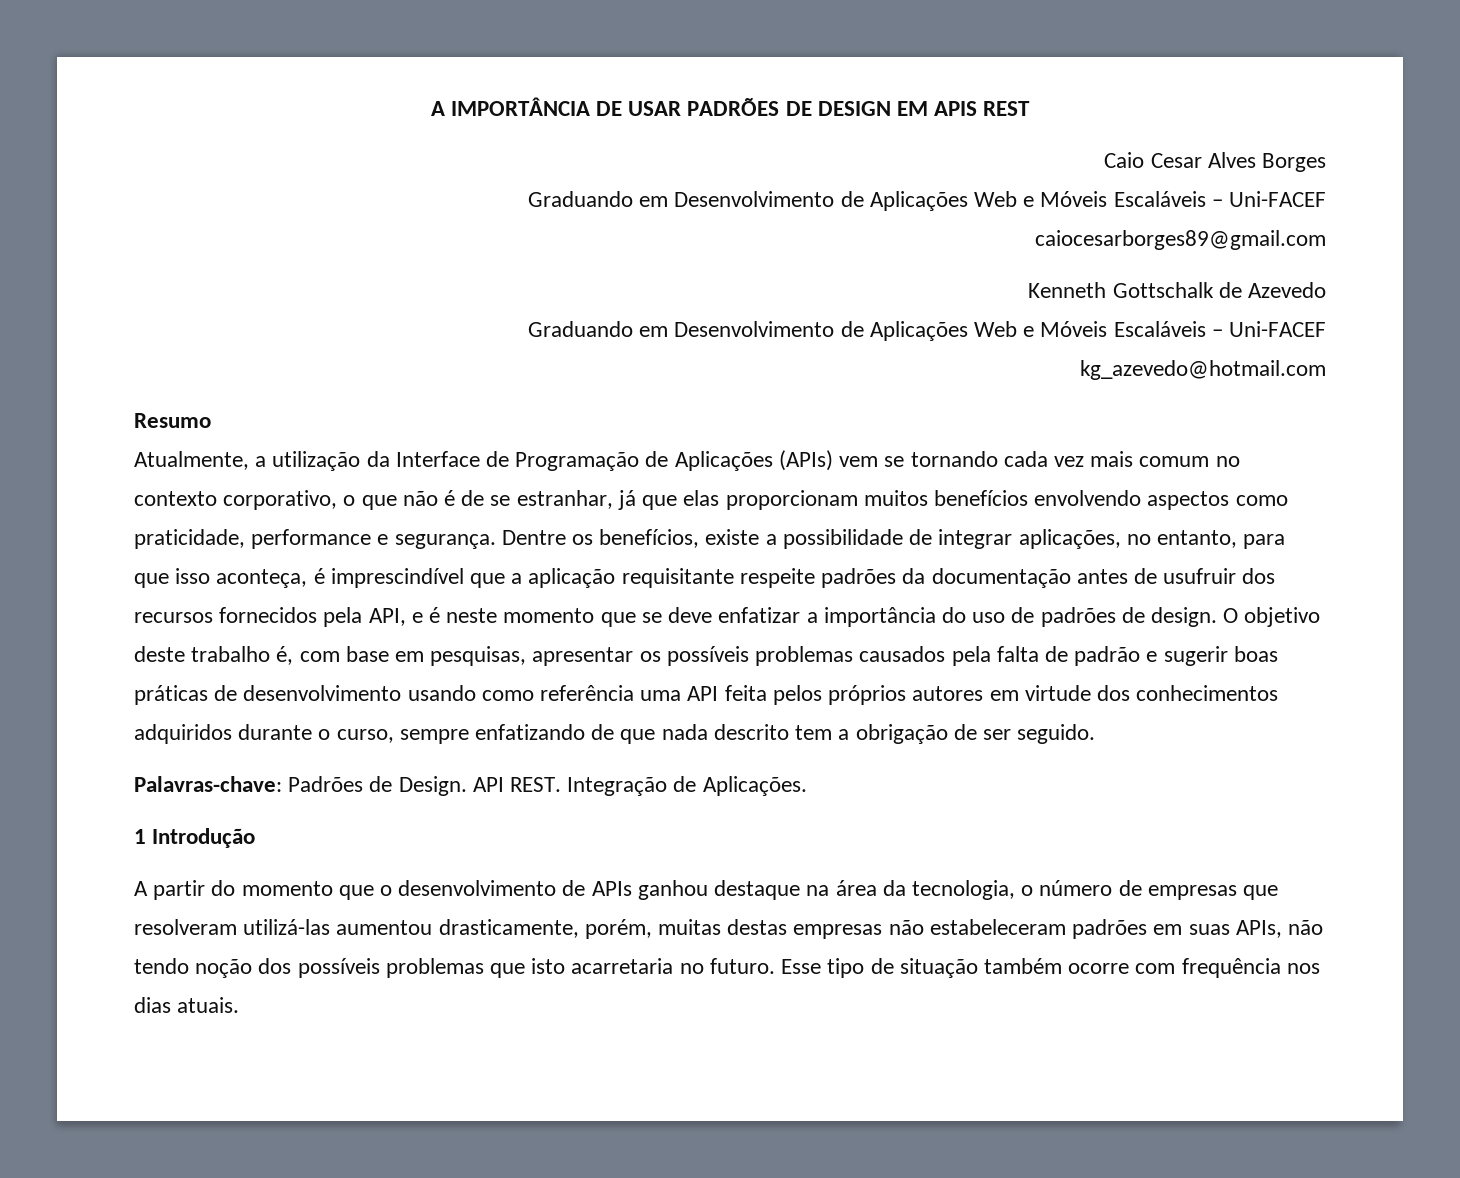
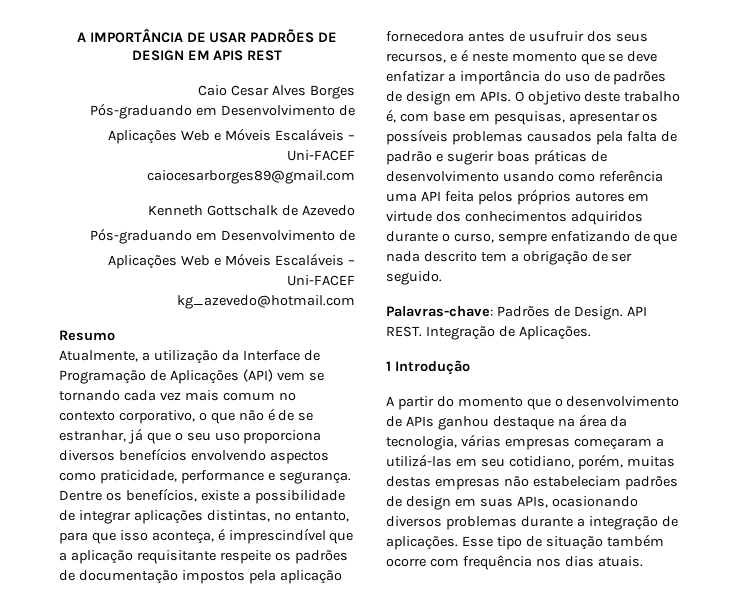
[527,191,864,207] Graduando em Desenvolvimento de -> [90,103,355,119] Pós-graduando em Desenvolvimento de //
[527,321,864,337] Graduando em Desenvolvimento de -> [90,228,355,244] Pós-graduando em Desenvolvimento de //
[778,450,833,471] (APIs) -> [242,369,273,382] (API)
[683,490,928,510] elas proporcionam muitos -> [174,430,322,444] [59,450,115,461] o seu uso proporciona diversos
[1018,529,1121,549] aplicações, -> [133,510,270,524] aplicações distintas,
[821,568,1276,588] [134,607,406,627] padrões da documentação antes de usufruir dos recursos fornecidos pela API, -> [274,550,348,564] [59,570,342,584] [386,31,648,42] [386,53,446,63] os padrões de documentação impostos pela aplicação fornecedora antes de usufruir dos seus recursos,
[1150,607,1217,627] design. -> [405,91,511,105] design em APIs.
[1021,880,1278,900] [134,919,579,938] o número de empresas que resolveram utilizá-las aumentou drasticamente, -> [460,434,664,450] [386,454,574,468] várias empresas começaram a utilizá-las em seu cotidiano,
[929,919,1323,939] [134,958,775,978] estabeleceram padrões em suas APIs, não tendo noção dos possíveis problemas que isto acarretaria no futuro. -> [532,476,678,490] [386,496,638,510] [386,516,678,530] [386,536,458,550] estabeleciam padrões de design em suas APIs, ocasionando diversos problemas durante a integração de aplicações.

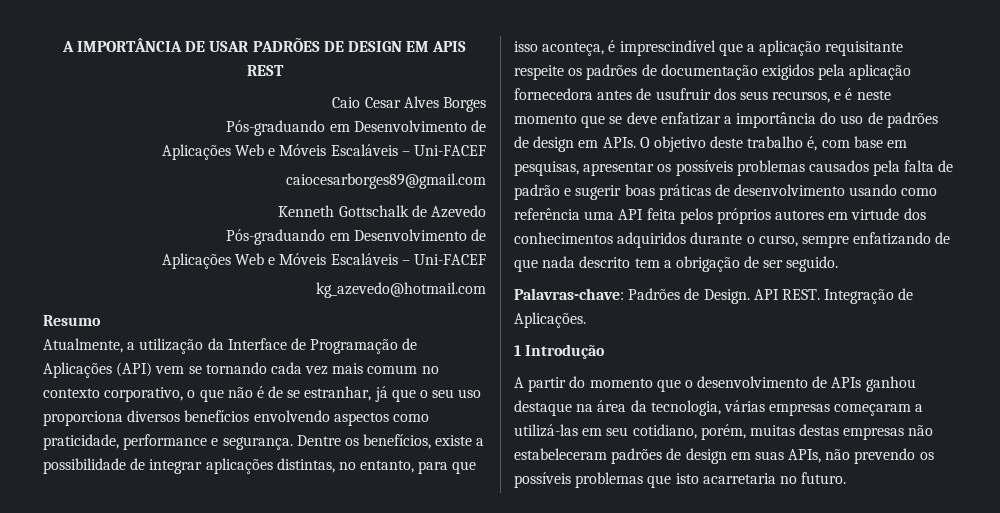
[181,570,245,584] impostos -> [761,64,814,80] exigidos
[532,476,621,487] estabeleciam -> [514,448,607,460] estabeleceram
[551,496,638,507] [386,516,678,530] [386,534,664,550] [386,555,643,570] ocasionando diversos problemas durante a integração de aplicações. Esse tipo de situação também ocorre com frequência nos dias atuais. -> [825,448,934,464] [514,472,847,488] não prevendo os possíveis problemas que isto acarretaria no futuro.

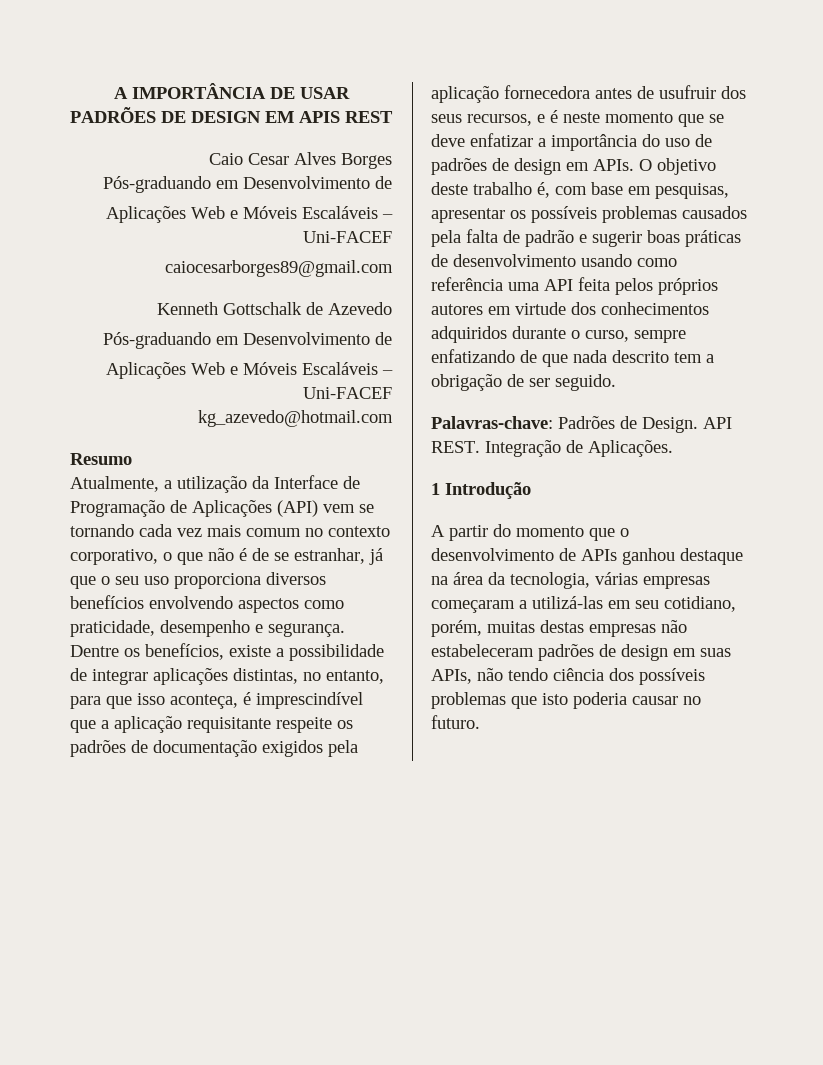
[123,434,208,450] performance -> [160,620,250,637] desempenho
[854,448,934,464] prevendo os -> [508,668,634,681] tendo ciência dos
[702,473,776,484] acarretaria -> [573,692,678,709] poderia causar

